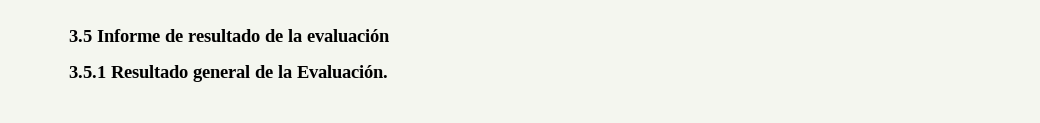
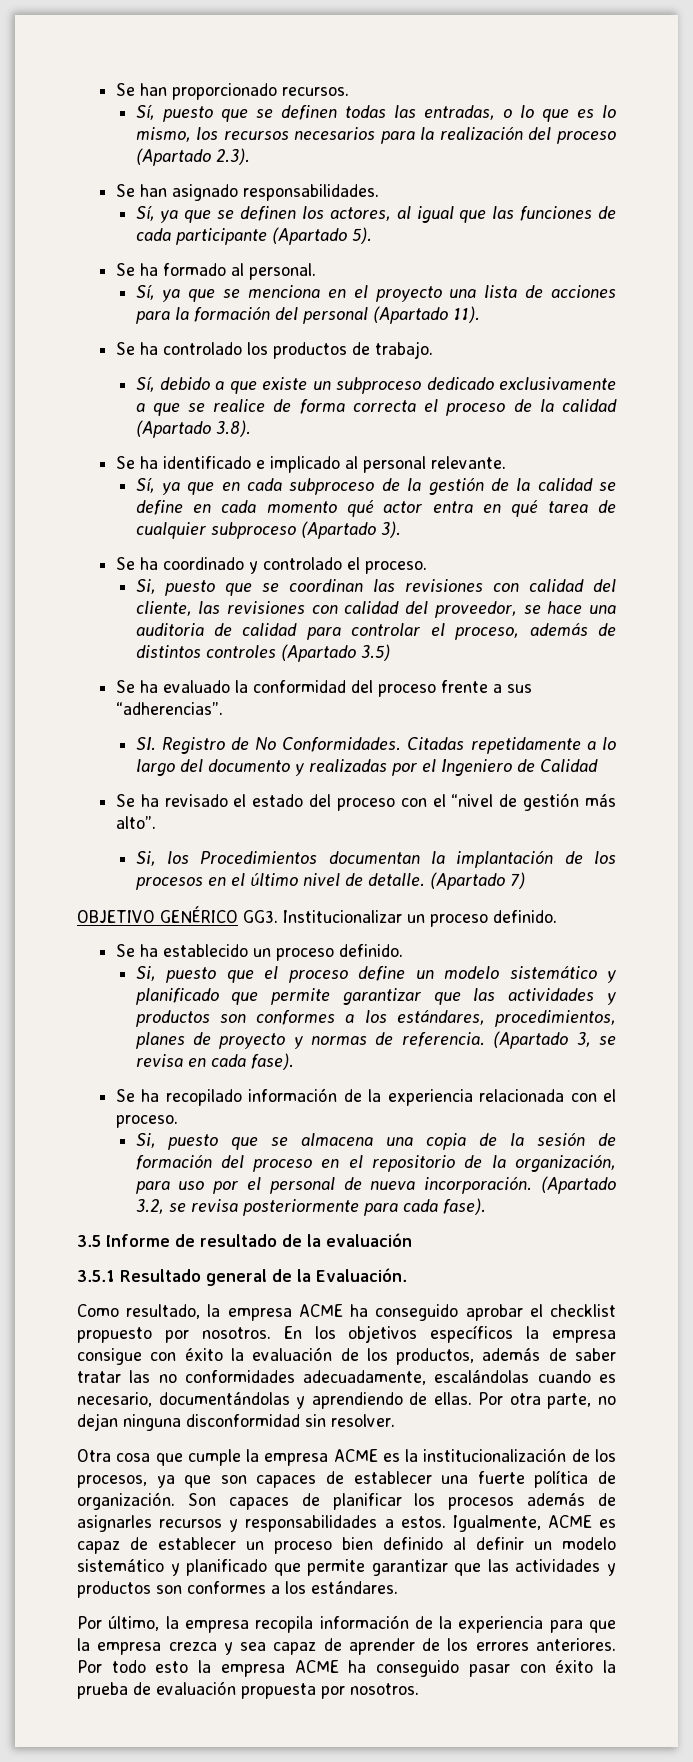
(69, 36) none -> [115,83,349,100] [135,105,617,122] [135,127,616,144] [135,148,250,166] [115,184,379,201] [135,206,616,223] [135,227,372,245] [115,263,316,280] [135,285,616,302] [135,306,480,324] [115,341,433,359] [135,377,616,394] [135,399,617,416] [135,420,251,438] [115,456,506,473] [135,478,616,495] [135,500,616,517] [135,521,401,539] [115,557,427,574] [135,579,616,596] [135,601,616,618] [135,623,616,640] [135,644,390,662] [115,680,532,697] [115,702,223,715] [135,737,616,754] [135,759,598,776] [115,793,616,811] [115,816,156,829] [135,851,616,868] [135,872,525,890] [77,906,557,927] [115,944,403,961] [135,966,616,983] [135,988,616,1005] [135,1010,616,1027] [135,1031,616,1049] [135,1053,294,1070] [115,1088,616,1106] [115,1115,178,1128] [135,1133,617,1150] [135,1155,616,1172] [135,1176,616,1194] [135,1198,486,1216] Se han proporcionado recursos. // Sí, puesto que se definen todas las entradas, o lo que es lo mismo, los recursos necesarios para la realización del proceso (Apartado 2.3). // Se han asignado responsabilidades. // Sí, ya que se definen los actores, al igual que las funciones de cada participante (Apartado 5). // Se ha formado al personal. // Sí, ya que se menciona en el proyecto una lista de acciones para la formación del personal (Apartado 11). // Se ha controlado los productos de trabajo. // Sí, debido a que existe un subproceso dedicado exclusivamente a que se realice de forma correcta el proceso de la calidad (Apartado 3.8). // Se ha identificado e implicado al personal relevante. // Sí, ya que en cada subproceso de la gestión de la calidad se define en cada momento qué actor entra en qué tarea de cualquier subproceso (Apartado 3). // Se ha coordinado y controlado el proceso. // Si, puesto que se coordinan las revisiones con calidad del cliente, las revisiones con calidad del proveedor, se hace una auditoria de calidad para controlar el proceso, además de distintos controles (Apartado 3.5) // Se ha evaluado la conformidad del proceso frente a sus “adherencias”. // SI. Registro de No Conformidades. Citadas repetidamente a lo largo del documento y realizadas por el Ingeniero de Calidad // Se ha revisado el estado del proceso con el “nivel de gestión más alto”. // Si, los Procedimientos documentan la implantación de los procesos en el último nivel de detalle. (Apartado 7) // OBJETIVO GENÉRICO GG3. Institucionalizar un proceso definido. // Se ha establecido un proceso definido. // Si, puesto que el proceso define un modelo sistemático y planificado que permite garantizar que las actividades y productos son conformes a los estándares, procedimientos, planes de proyecto y normas de referencia. (Apartado 3, se revisa en cada fase). // Se ha recopilado información de la experiencia relacionada con el proceso. // Si, puesto que se almacena una copia de la sesión de formación del proceso en el repositorio de la organización, para uso por el personal de nueva incorporación. (Apartado 3.2, se revisa posteriormente para cada fase). //
(388, 71) none -> [77,1304,616,1321] [77,1325,616,1343] [77,1347,616,1365] [77,1370,616,1385] [77,1392,616,1409] [77,1413,395,1431] [77,1448,616,1466] [77,1470,617,1488] [77,1492,616,1510] [77,1515,616,1532] [77,1537,616,1554] [77,1559,616,1576] [77,1581,398,1598] [77,1615,616,1633] [77,1638,616,1655] [77,1660,617,1677] [77,1681,419,1699] // Como resultado, la empresa ACME ha conseguido aprobar el checklist propuesto por nosotros. En los objetivos específicos la empresa consigue con éxito la evaluación de los productos, además de saber tratar las no conformidades adecuadamente, escalándolas cuando es necesario, documentándolas y aprendiendo de ellas. Por otra parte, no dejan ninguna disconformidad sin resolver. // Otra cosa que cumple la empresa ACME es la institucionalización de los procesos, ya que son capaces de establecer una fuerte política de organización. Son capaces de planificar los procesos además de asignarles recursos y responsabilidades a estos. Igualmente, ACME es capaz de establecer un proceso bien definido al definir un modelo sistemático y planificado que permite garantizar que las actividades y productos son conformes a los estándares. // Por último, la empresa recopila información de la experiencia para que la empresa crezca y sea capaz de aprender de los errores anteriores. Por todo esto la empresa ACME ha conseguido pasar con éxito la prueba de evaluación propuesta por nosotros.

